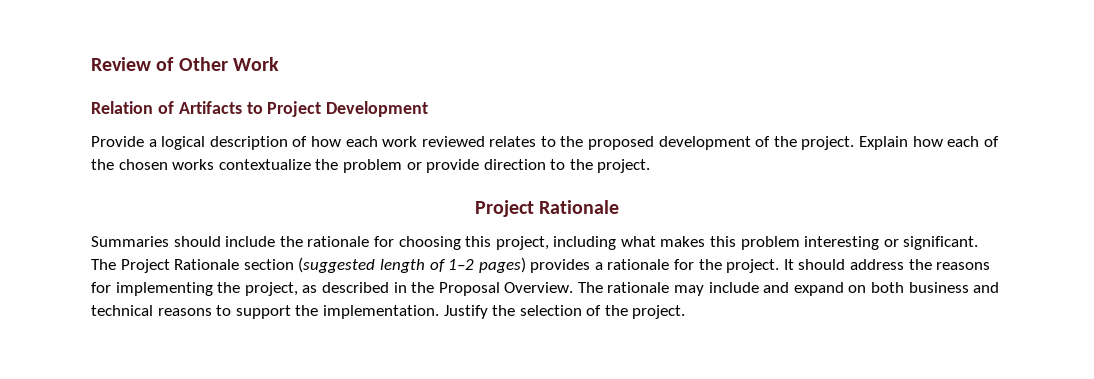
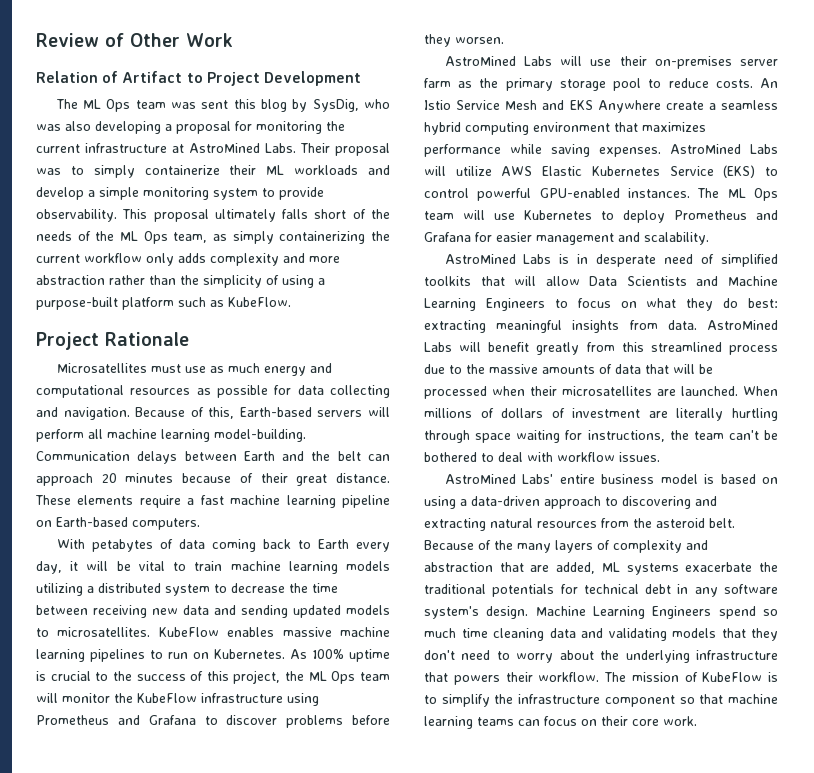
[178,101,242,114] Artifacts -> [122,71,183,83] Artifact
[91,136,999,150] [91,159,651,173] [474,200,620,217] [91,236,979,250] [91,257,991,273] [91,282,1000,296] [91,305,686,319] Provide a logical description of how each work reviewed relates to the proposed development of the project. Explain how each of the chosen works contextualize the problem or provide direction to the project. // Project Rationale // Summaries should include the rationale for choosing this project, including what makes this problem interesting or significant. The Project Rationale section (suggested length of 1–2 pages) provides a rationale for the project. It should address the reasons for implementing the project, as described in the Proposal Overview. The rationale may include and expand on both business and technical reasons to support the implementation. Justify the selection of the project. -> [55,99,390,112] [36,121,345,134] [36,143,390,156] [36,165,390,178] [36,187,324,200] [36,209,390,222] [36,231,390,244] [36,253,340,266] [36,275,325,288] [36,297,291,310] [36,332,189,350] [56,363,332,376] [36,385,390,398] [36,407,390,420] [36,429,306,442] [36,451,390,464] [36,473,391,486] [35,495,390,508] [36,517,200,530] [56,539,390,552] [36,561,391,574] [36,583,338,596] [36,605,390,618] [36,627,390,637] [36,649,390,662] [36,670,390,684] [36,693,319,706] [36,715,390,728] [424,34,504,47] [444,56,778,69] [424,78,778,91] [424,100,778,113] [424,122,706,135] [424,144,778,157] [424,165,778,178] [424,188,778,201] [424,210,778,223] [424,232,709,245] [444,254,778,267] [424,276,778,286] [424,298,778,311] [424,320,778,333] [424,342,778,355] [424,364,713,374] [424,386,778,399] [424,408,778,421] [424,430,778,443] [424,452,660,462] [444,474,778,484] [424,496,717,509] [424,518,735,531] [424,540,708,553] [424,562,778,575] [424,584,778,597] [424,606,778,619] [424,628,778,641] [424,650,778,663] [424,672,778,685] [424,694,778,707] [424,716,697,729] The ML Ops team was sent this blog by SysDig, who was also developing a proposal for monitoring the current infrastructure at AstroMined Labs. Their proposal was to simply containerize their ML workloads and develop a simple monitoring system to provide observability. This proposal ultimately falls short of the needs of the ML Ops team, as simply containerizing the current workflow only adds complexity and more abstraction rather than the simplicity of using a purpose-built platform such as KubeFlow. // Project Rationale // Microsatellites must use as much energy and computational resources as possible for data collecting and navigation. Because of this, Earth-based servers will perform all machine learning model-building. Communication delays between Earth and the belt can approach 20 minutes because of their great distance. These elements require a fast machine learning pipeline on Earth-based computers. // With petabytes of data coming back to Earth every day, it will be vital to train machine learning models utilizing a distributed system to decrease the time between receiving new data and sending updated models to microsatellites. KubeFlow enables massive machine learning pipelines to run on Kubernetes. As 100% uptime is crucial to the success of this project, the ML Ops team will monitor the KubeFlow infrastructure using Prometheus and Grafana to discover problems before they worsen. // AstroMined Labs will use their on-premises server farm as the primary storage pool to reduce costs. An Istio Service Mesh and EKS Anywhere create a seamless hybrid computing environment that maximizes performance while saving expenses. AstroMined Labs will utilize AWS Elastic Kubernetes Service (EKS) to control powerful GPU-enabled instances. The ML Ops team will use Kubernetes to deploy Prometheus and Grafana for easier management and scalability. // AstroMined Labs is in desperate need of simplified toolkits that will allow Data Scientists and Machine Learning Engineers to focus on what they do best: extracting meaningful insights from data. AstroMined Labs will benefit greatly from this streamlined process due to the massive amounts of data that will be processed when their microsatellites are launched. When millions of dollars of investment are literally hurtling through space waiting for instructions, the team can't be bothered to deal with workflow issues. // AstroMined Labs' entire business model is based on using a data-driven approach to discovering and extracting natural resources from the asteroid belt. Because of the many layers of complexity and abstraction that are added, ML systems exacerbate the traditional potentials for technical debt in any software system's design. Machine Learning Engineers spend so much time cleaning data and validating models that they don't need to worry about the underlying infrastructure that powers their workflow. The mission of KubeFlow is to simplify the infrastructure component so that machine learning teams can focus on their core work.

